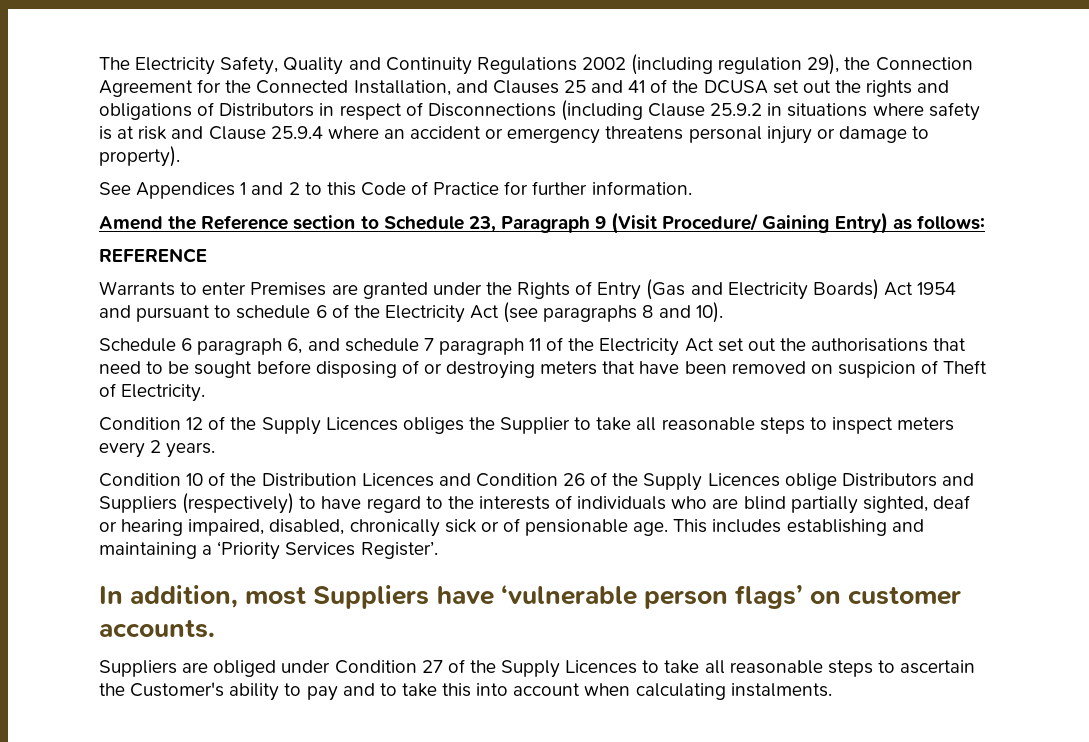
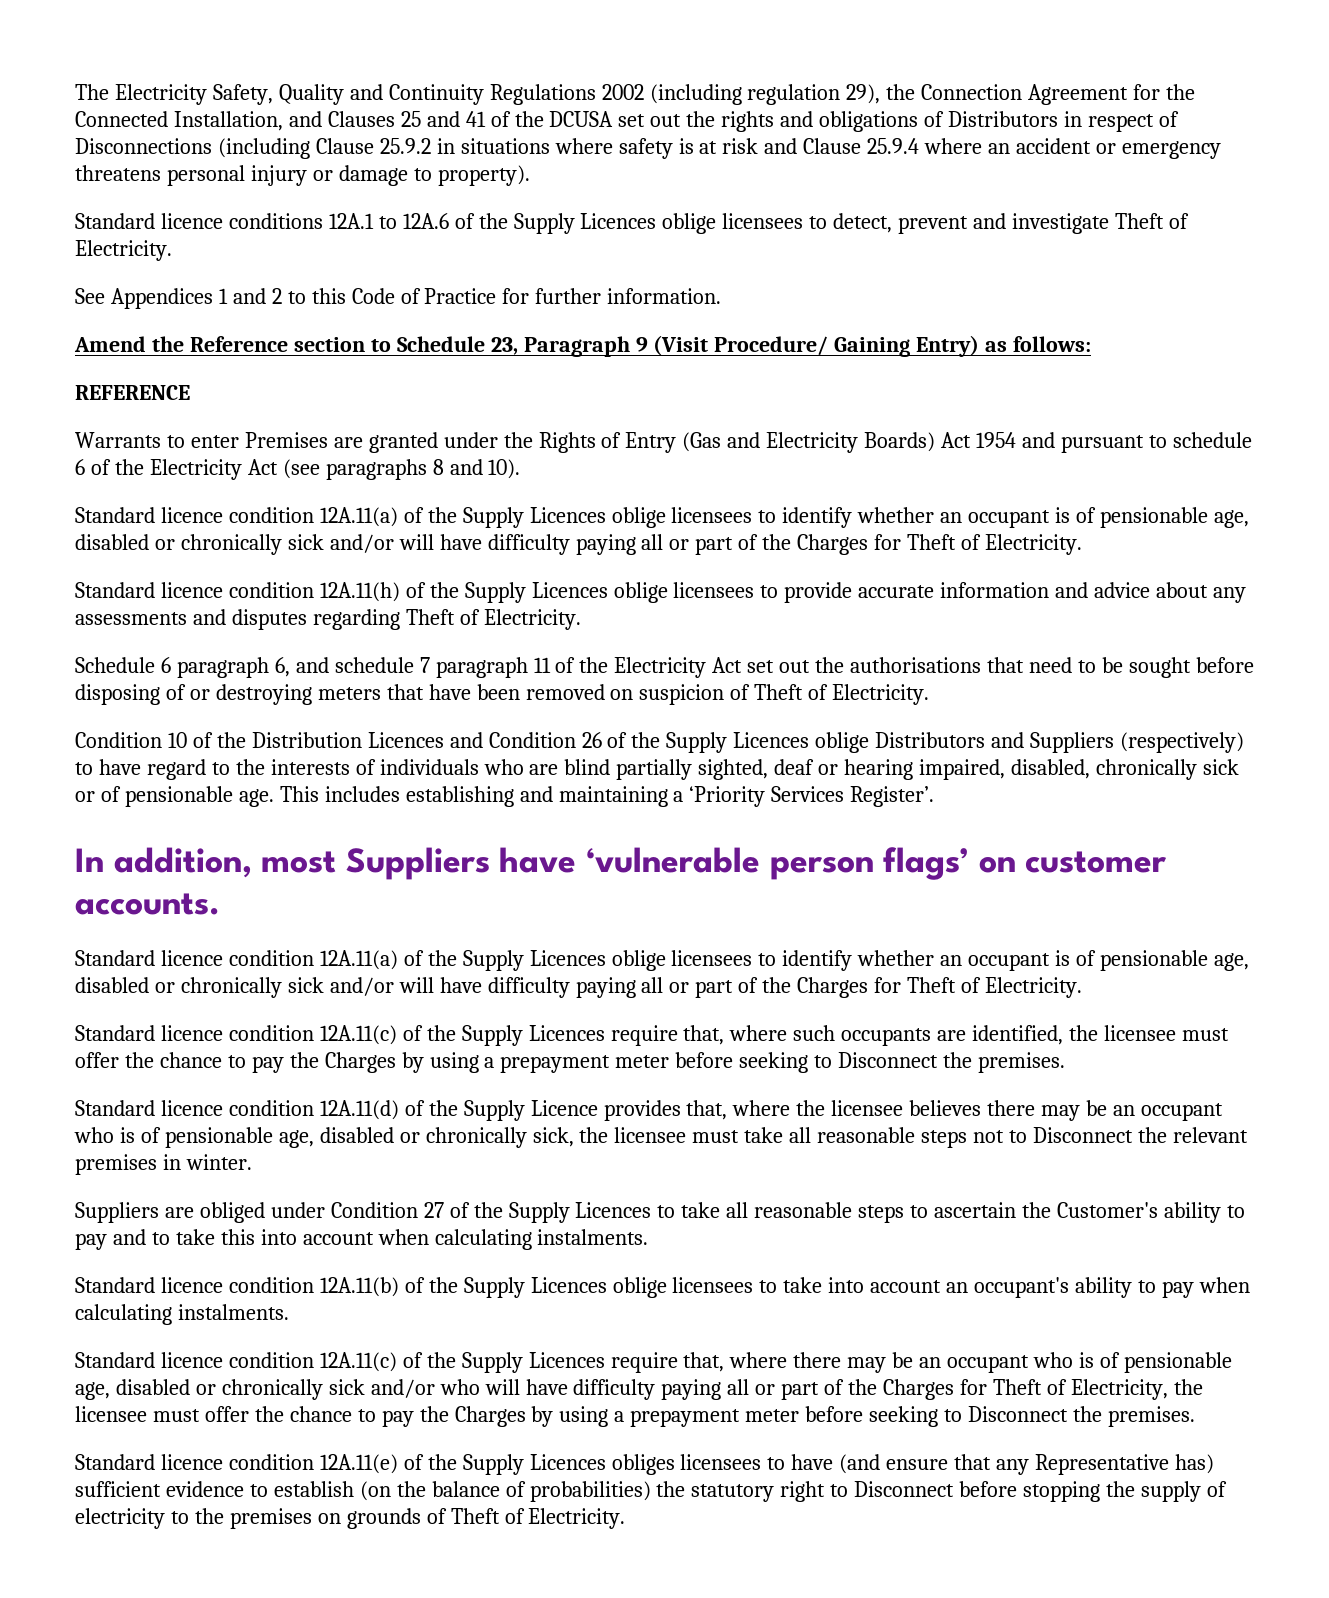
(180, 156) none -> [75,213,1189,234] [75,240,172,261] // Standard licence conditions 12A.1 to 12A.6 of the Supply Licences oblige licensees to detect, prevent and investigate Theft of Electricity.
(723, 312) none -> [75,507,1249,528] [75,534,1082,555] [75,582,1246,603] [75,609,581,630] // Standard licence condition 12A.11(a) of the Supply Licences oblige licensees to identify whether an occupant is of pensionable age, disabled or chronically sick and/or will have difficulty paying all or part of the Charges for Theft of Electricity. // Standard licence condition 12A.11(h) of the Supply Licences oblige licensees to provide accurate information and advice about any assessments and disputes regarding Theft of Electricity.
[99,416,955,435] [99,440,216,458] // Condition 12 of the Supply Licences obliges the Supplier to take all reasonable steps to inspect meters every 2 years. -> (930, 694) none
(215, 628) none -> [75,950,1249,971] [75,977,1082,998] [75,1025,1229,1046] [75,1052,1065,1073] [75,1100,1223,1121] [74,1127,1248,1148] [75,1154,252,1175] // Standard licence condition 12A.11(a) of the Supply Licences oblige licensees to identify whether an occupant is of pensionable age, disabled or chronically sick and/or will have difficulty paying all or part of the Charges for Theft of Electricity. // Standard licence condition 12A.11(c) of the Supply Licences require that, where such occupants are identified, the licensee must offer the chance to pay the Charges by using a prepayment meter before seeking to Disconnect the premises. // Standard licence condition 12A.11(d) of the Supply Licence provides that, where the licensee believes there may be an occupant who is of pensionable age, disabled or chronically sick, the licensee must take all reasonable steps not to Disconnect the relevant premises in winter.
(832, 690) none -> [75,1277,1250,1298] [75,1304,289,1325] [75,1352,1232,1373] [75,1379,1203,1400] [75,1406,1195,1427] [75,1454,1214,1475] [75,1481,1227,1502] [75,1508,626,1529] // Standard licence condition 12A.11(b) of the Supply Licences oblige licensees to take into account an occupant's ability to pay when calculating instalments. // Standard licence condition 12A.11(c) of the Supply Licences require that, where there may be an occupant who is of pensionable age, disabled or chronically sick and/or who will have difficulty paying all or part of the Charges for Theft of Electricity, the licensee must offer the chance to pay the Charges by using a prepayment meter before seeking to Disconnect the premises. // Standard licence condition 12A.11(e) of the Supply Licences obliges licensees to have (and ensure that any Representative has) sufficient evidence to establish (on the balance of probabilities) the statutory right to Disconnect before stopping the supply of electricity to the premises on grounds of Theft of Electricity.

